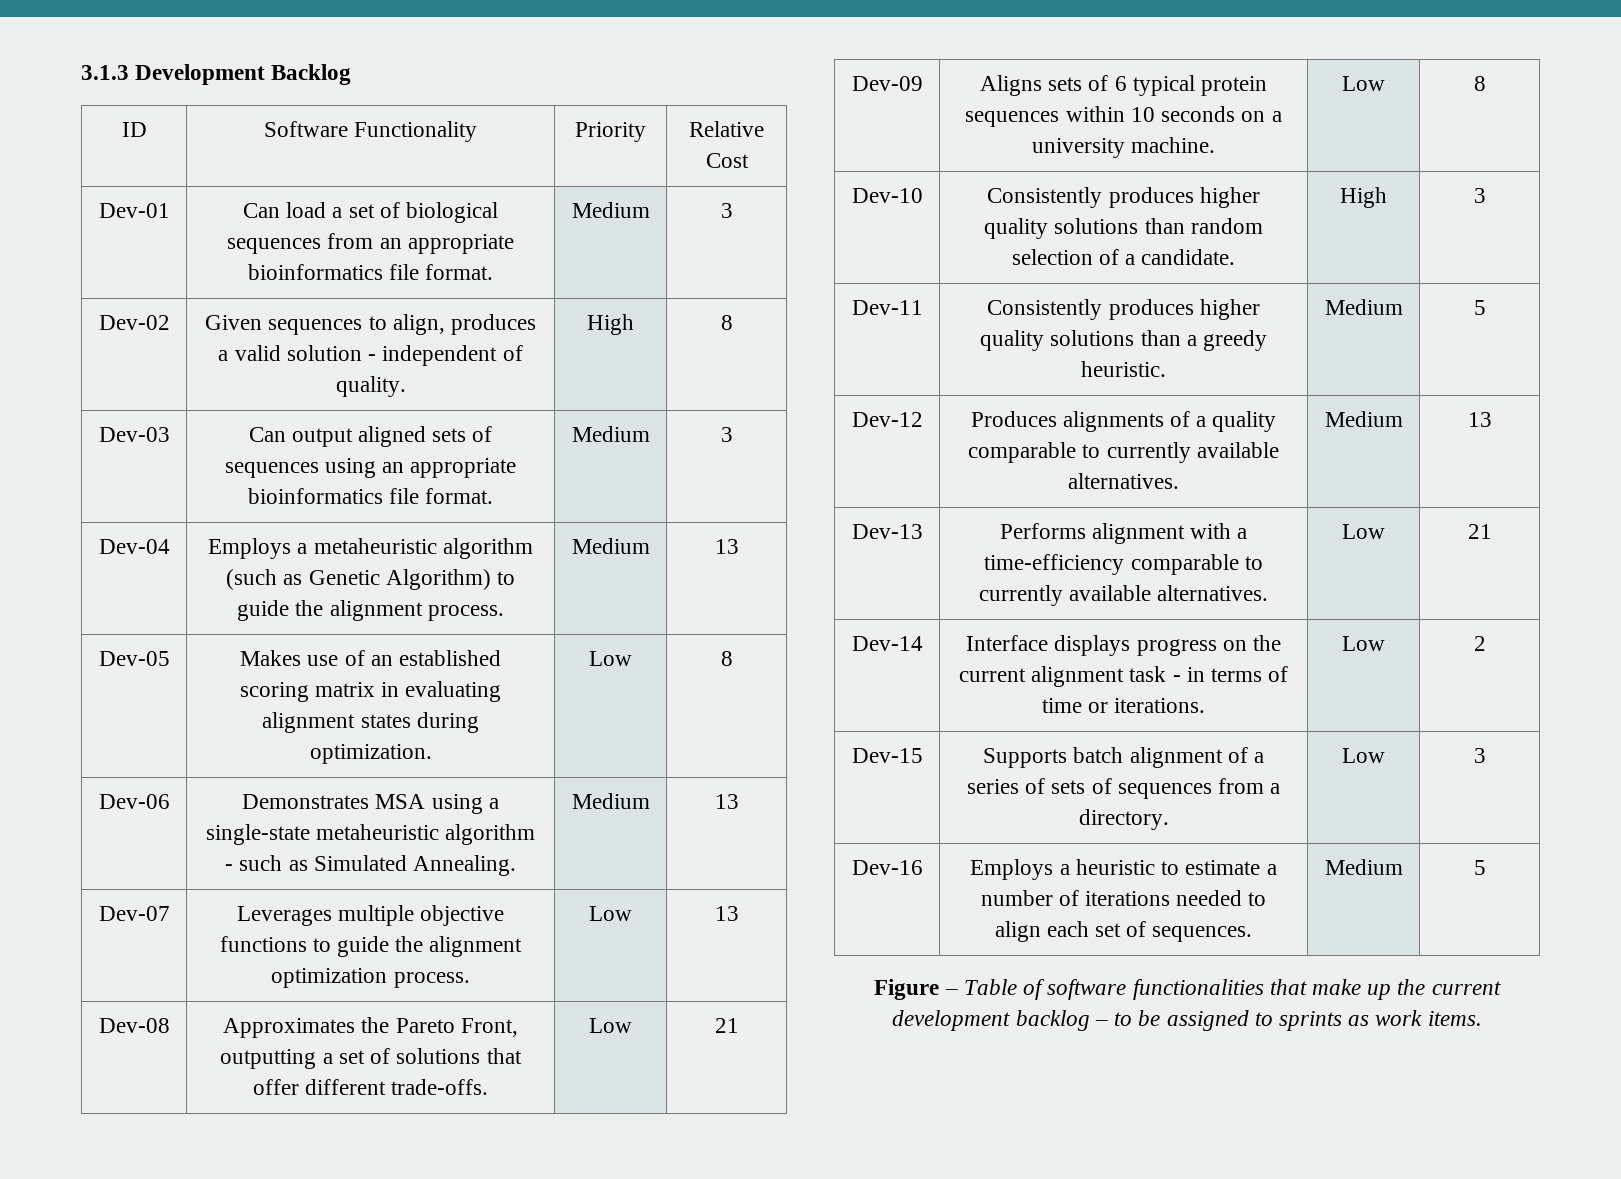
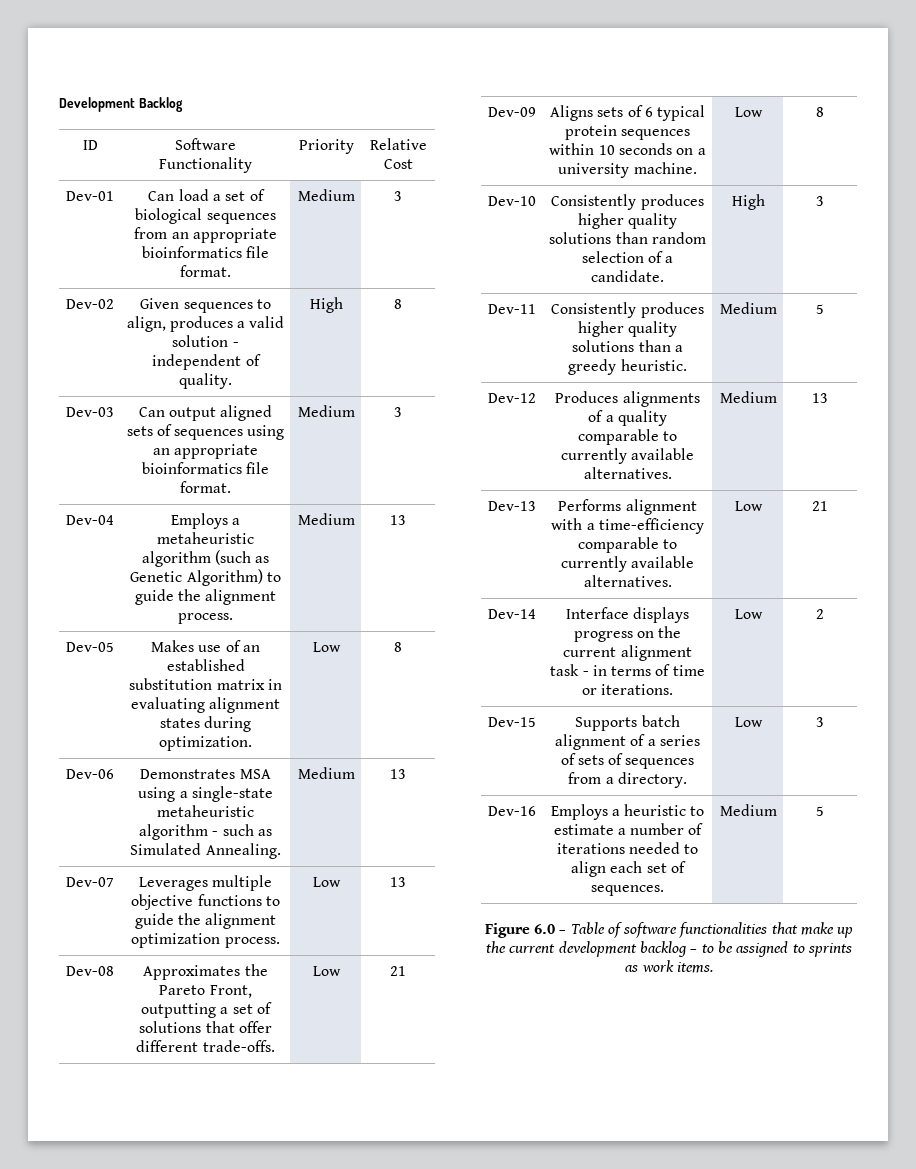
[81,65,129,80] 3.1.3 -> (59, 104) none
[239,682,309,702] scoring -> [129,678,213,690] substitution
(940, 989) none -> [533,924,555,934] 6.0

